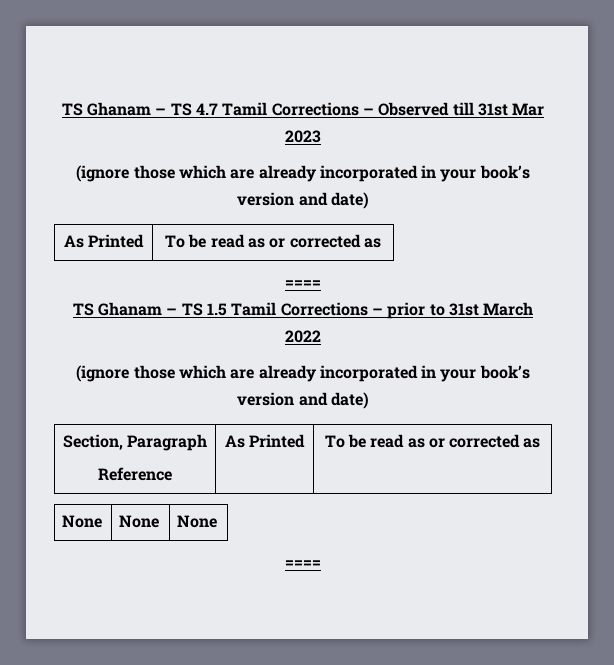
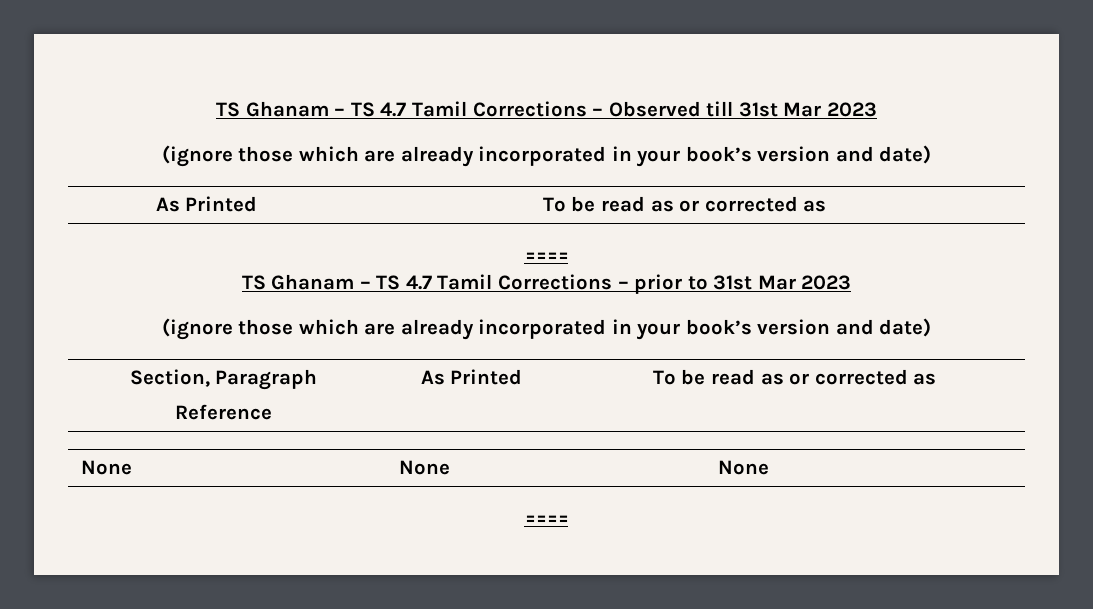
[207,303,228,316] 1.5 -> [405,275,432,290] 4.7
[483,302,534,316] [285,330,321,343] March 2022 -> [757,275,852,290] Mar 2023

